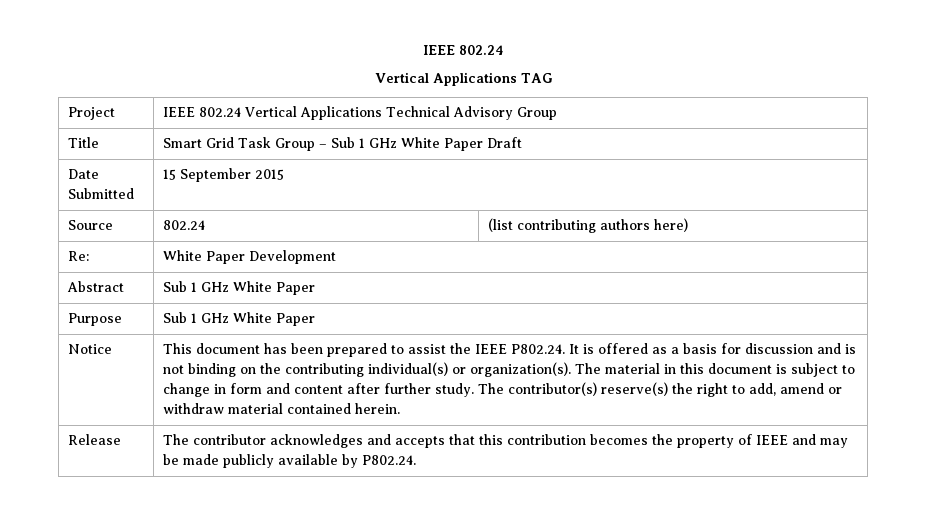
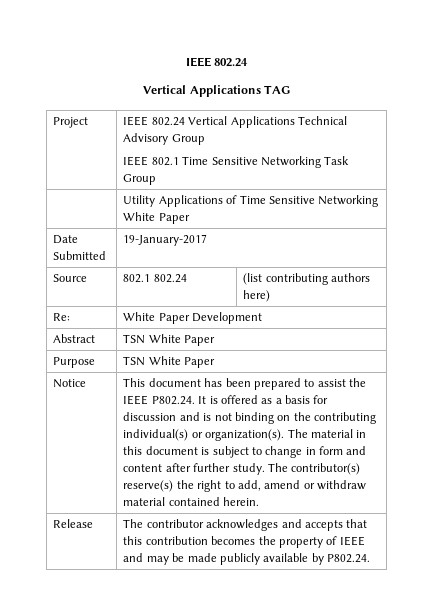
[68,137,100,148] [163,137,523,151] // Title | Smart Grid Task Group – Sub 1 GHz White Paper Draft -> [123,156,350,168] [123,174,157,185] [123,195,379,207] [123,212,190,224] // IEEE 802.1 Time Sensitive Networking Task Group // | Utility Applications of Time Sensitive Networking White Paper
[163,168,285,182] 15 September 2015 -> [123,234,208,246] 19-January-2017
(114, 225) none -> [123,274,151,283] 802.1
[163,281,230,292] Sub 1 GHz -> [123,334,146,344] TSN
[163,312,230,323] Sub 1 GHz -> [123,356,146,366] TSN

